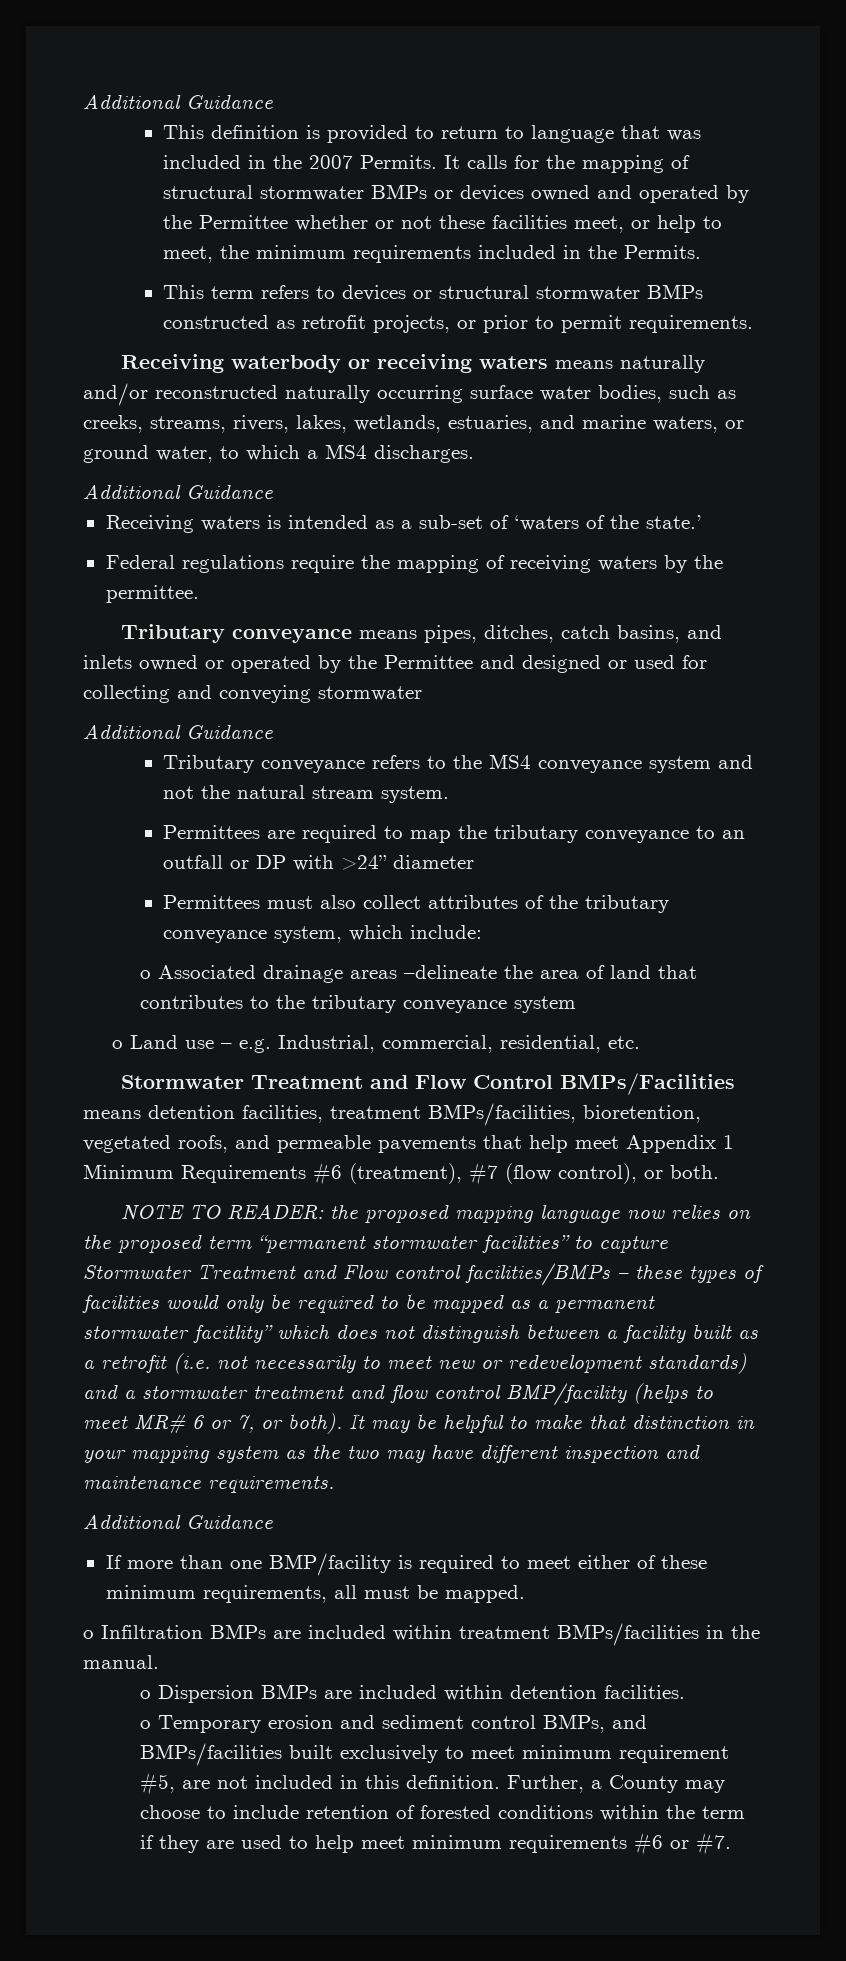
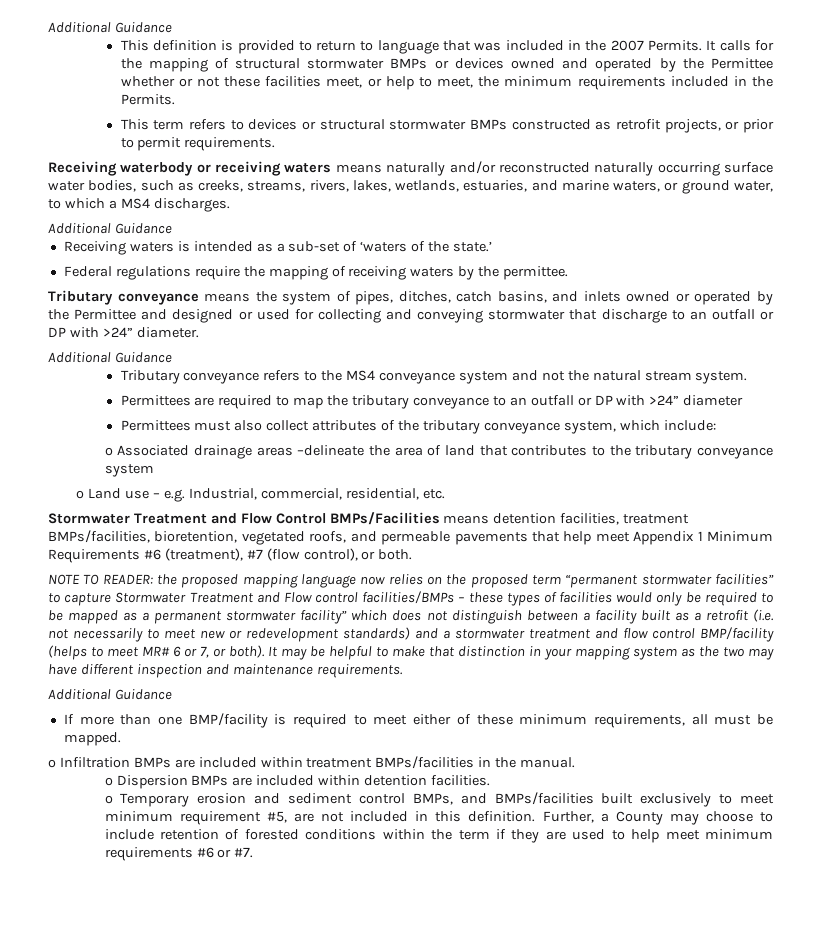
(417, 634) none -> [255,291,351,305] the system of
(422, 693) none -> [569,309,774,323] [48,327,199,338] that discharge to an outfall or DP with >24” diameter.
[193,1324,273,1343] facitlity” -> [300,610,348,624] facility”

